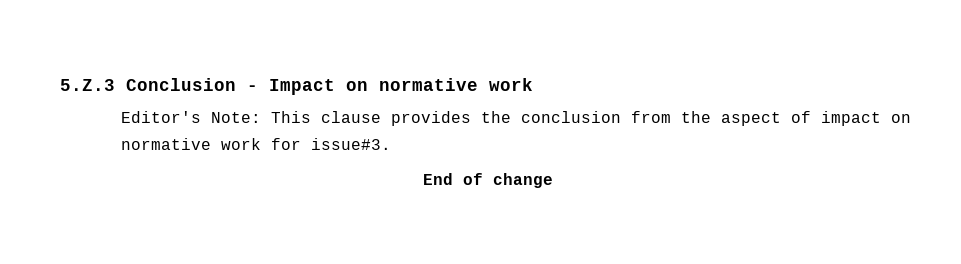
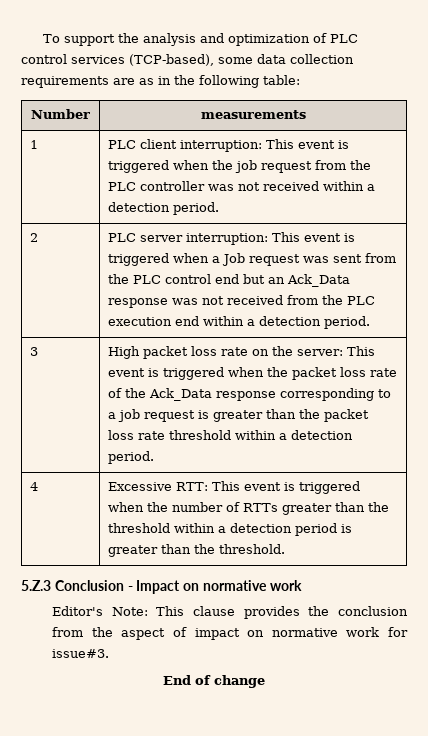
(60, 85) none -> [43,33,359,46] [21,54,354,66] [21,75,300,88] [31,109,90,119] [200,110,306,119] [30,140,39,149] [108,139,350,152] [108,160,372,173] [108,181,376,191] [108,202,220,215] [30,233,39,242] [108,232,356,245] [108,253,397,266] [108,274,351,287] [108,295,376,308] [108,316,371,329] [30,347,39,356] [108,346,376,359] [108,367,398,380] [108,388,392,401] [108,409,370,422] [108,430,354,440] [108,451,155,464] [30,482,39,491] [108,481,361,494] [108,502,390,515] [108,523,353,536] [108,544,286,557] To support the analysis and optimization of PLC control services (TCP-based), some data collection requirements are as in the following table: // Number | measurements // 1 | PLC client interruption: This event is triggered when the job request from the PLC controller was not received within a detection period. // 2 | PLC server interruption: This event is triggered when a Job request was sent from the PLC control end but an Ack_Data response was not received from the PLC execution end within a detection period. // 3 | High packet loss rate on the server: This event is triggered when the packet loss rate of the Ack_Data response corresponding to a job request is greater than the packet loss rate threshold within a detection period. // 4 | Excessive RTT: This event is triggered when the number of RTTs greater than the threshold within a detection period is greater than the threshold. //

